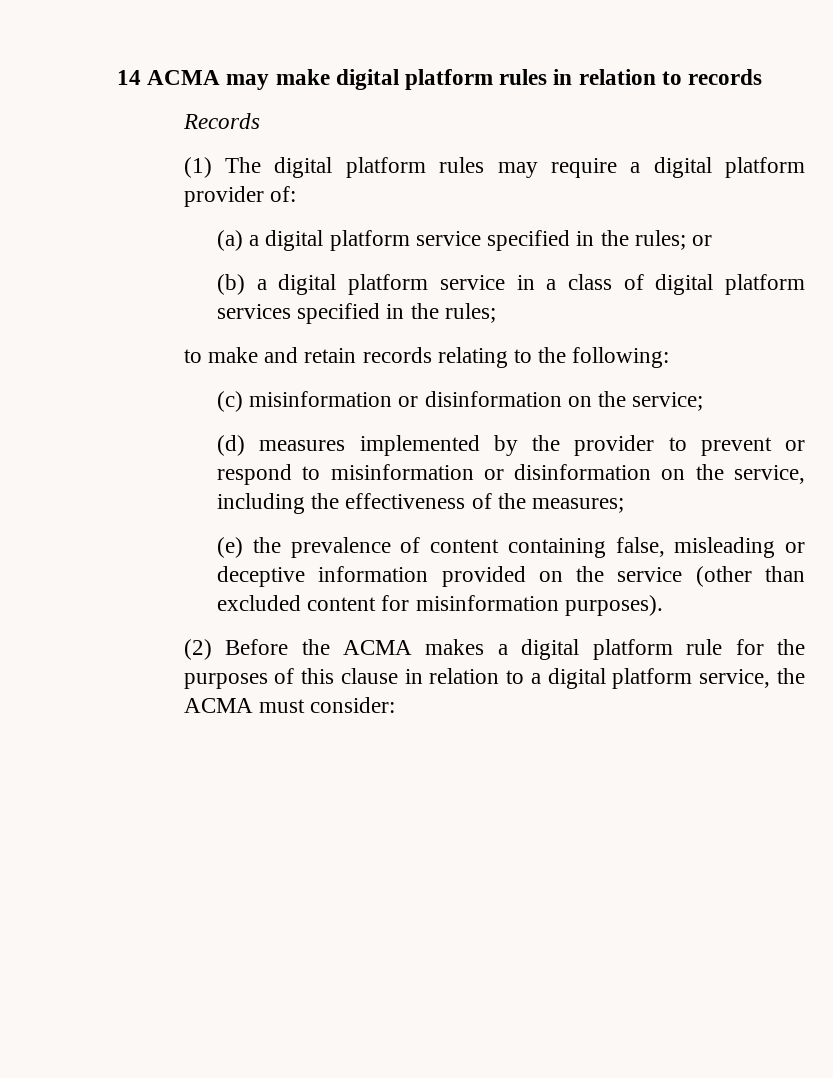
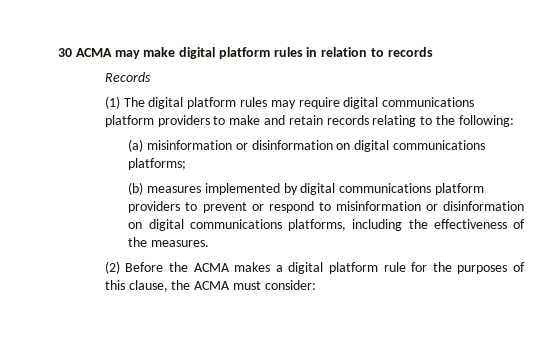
[117,70,141,85] 14 -> [58,48,72,57] 30
[630,157,805,178] [183,186,296,207] [217,230,712,251] [217,274,805,295] [217,303,496,324] a digital platform provider of: // (a) a digital platform service specified in the rules; or // (b) a digital platform service in a class of digital platform services specified in the rules; // -> [343,97,475,109] [104,115,210,127] digital communications platform providers
[217,391,704,412] [217,435,655,456] (c) misinformation or disinformation on the service; // (d) measures implemented by the provider -> [128,139,486,152] [128,158,187,170] [128,182,485,195] [128,201,181,213] (a) misinformation or disinformation on digital communications platforms; // (b) measures implemented by digital communications platform providers
[695,464,805,484] the service, -> [148,219,347,231] digital communications platforms,
[532,498,625,513] [217,537,805,558] [217,566,805,587] [217,595,663,616] measures; // (e) the prevalence of content containing false, misleading or deceptive information provided on the service (other than excluded content for misinformation purposes). -> [151,240,210,247] measures.
[340,668,771,689] clause in relation to a digital platform service, -> [128,280,168,292] clause,

